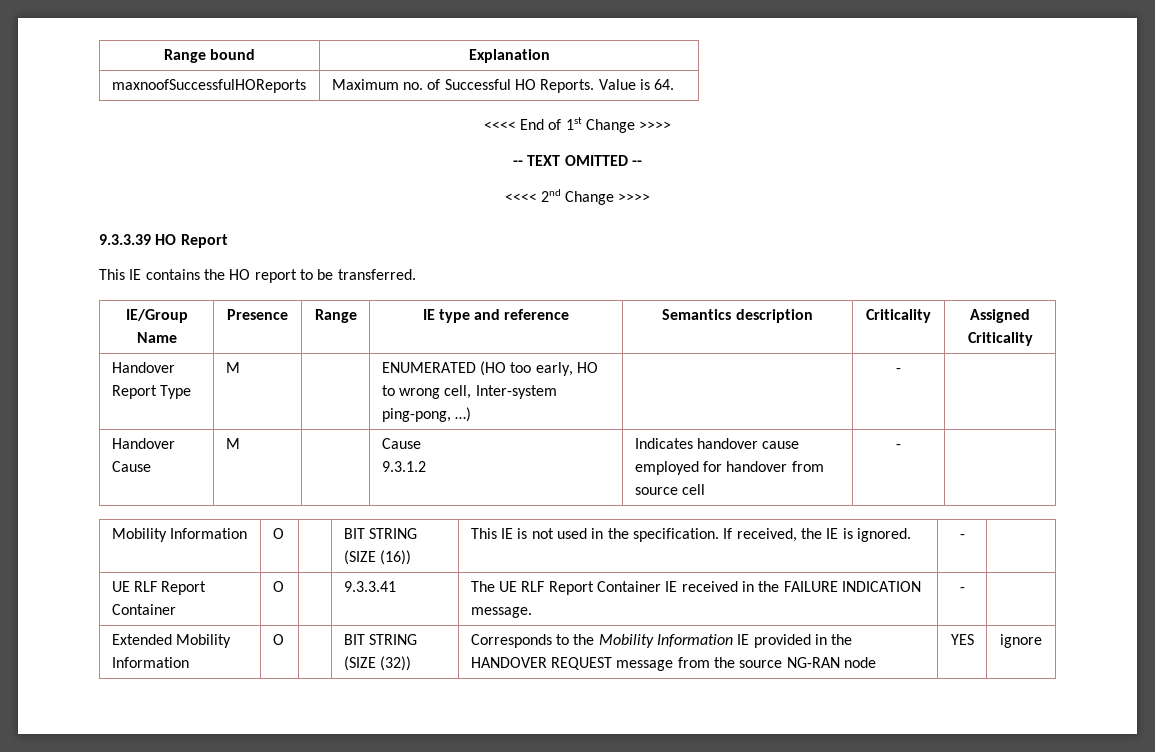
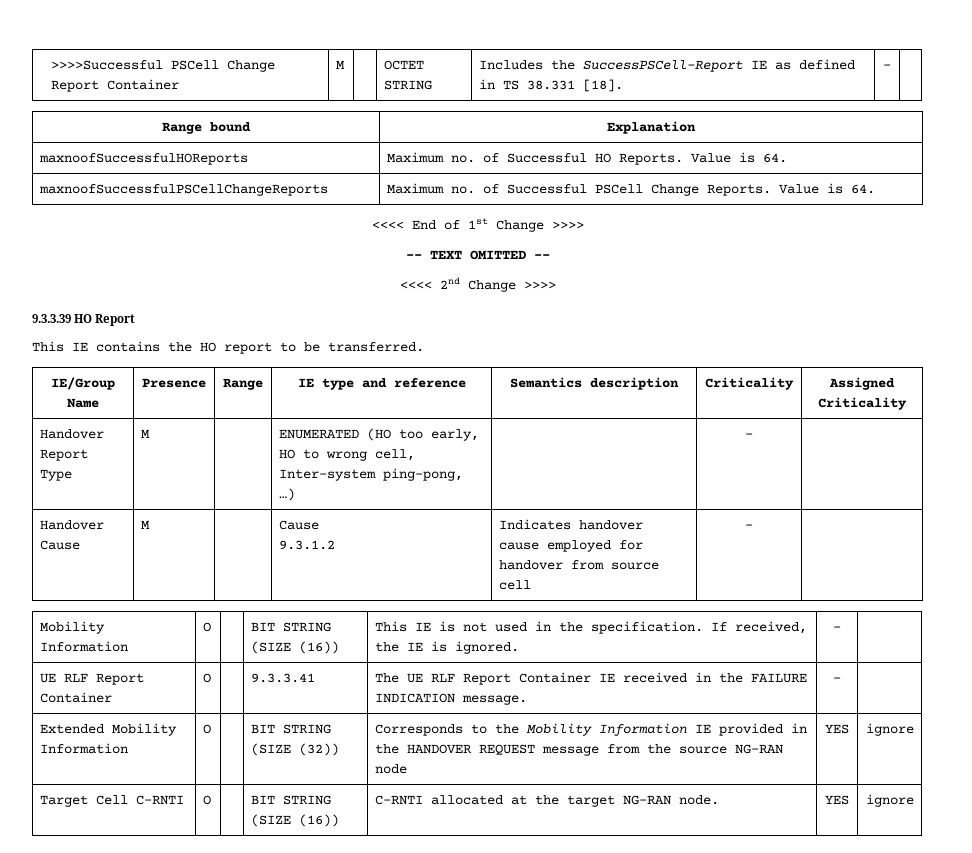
(163, 56) none -> [50,60,275,72] [50,79,179,92] [335,60,345,69] [383,60,424,70] [383,80,432,90] [478,59,855,72] [478,79,623,92] [883,64,891,69] >>>>Successful PSCell Change Report Container | M | | OCTET STRING | Includes the SuccessPSCell-Report IE as defined in TS 38.331 [18]. | - | //
(675, 84) none -> [38,184,328,196] [386,183,875,196] // maxnoofSuccessfulPSCellChangeReports | Maximum no. of Successful PSCell Change Reports. Value is 64.
(1042, 641) none -> [39,795,184,807] [202,795,211,805] [250,795,331,805] [250,814,339,827] [374,795,719,807] [825,795,849,805] [865,794,914,807] // Target Cell C-RNTI | O | | BIT STRING (SIZE (16)) | C-RNTI allocated at the target NG-RAN node. | YES | ignore

